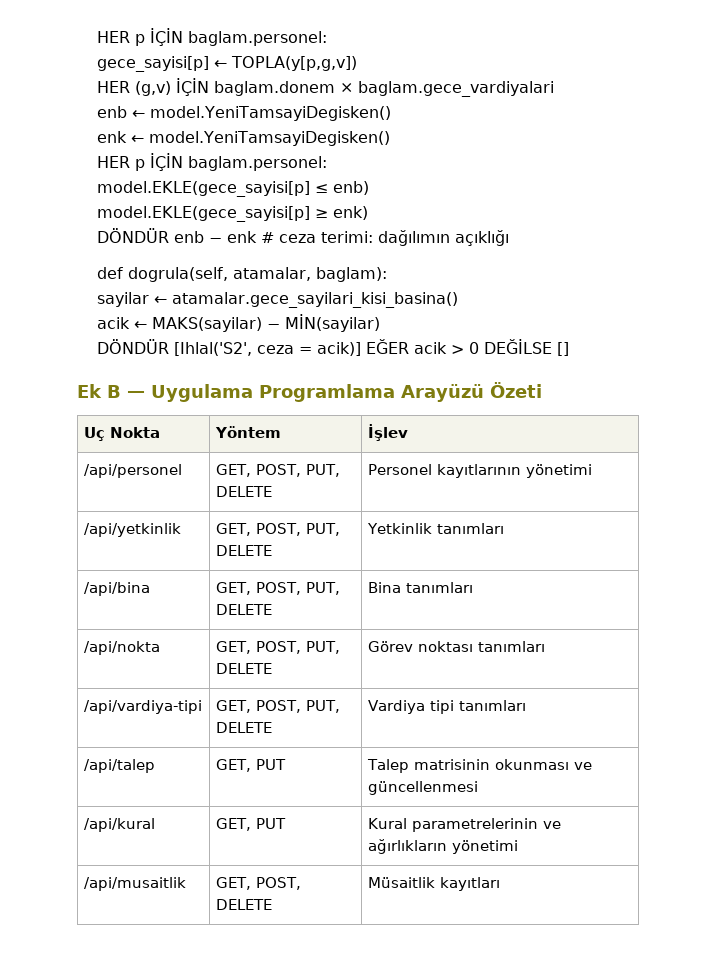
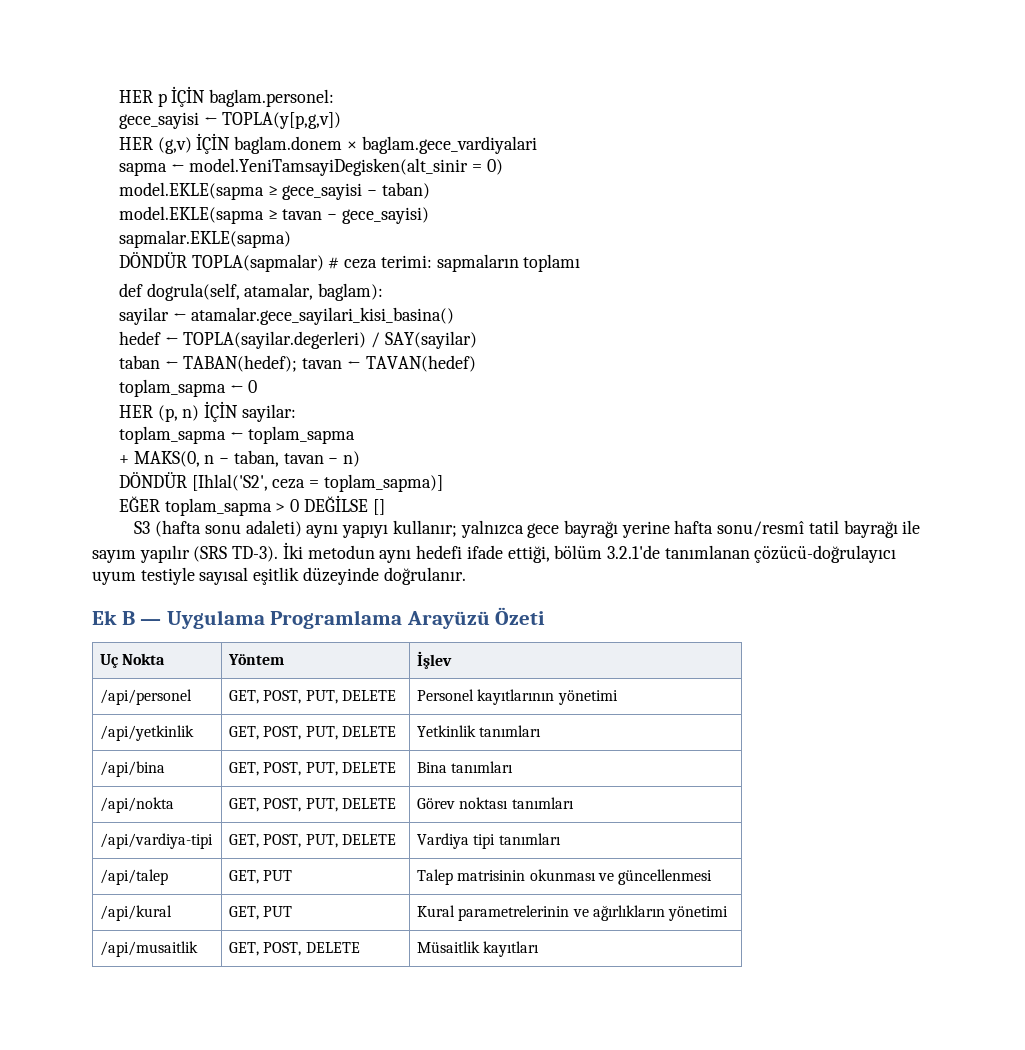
[96,28,327,46] [96,56,209,72] HER p İÇİN baglam.personel: // gece_sayisi[p] -> [118,86,335,107] [118,112,199,129] HER p İÇİN baglam.personel: // gece_sayisi
[96,106,391,121] [96,131,390,146] [96,153,327,171] [96,181,369,197] [96,206,368,222] [96,228,257,243] enb ← model.YeniTamsayiDegisken() // enk ← model.YeniTamsayiDegisken() // HER p İÇİN baglam.personel: // model.EKLE(gece_sayisi[p] ≤ enb) // model.EKLE(gece_sayisi[p] ≥ enk) // DÖNDÜR enb − enk -> [118,158,503,176] [118,182,430,200] [118,206,429,224] [118,230,291,248] [118,252,324,272] sapma ← model.YeniTamsayiDegisken(alt_sinir = 0) // model.EKLE(sapma ≥ gece_sayisi − taban) // model.EKLE(sapma ≥ tavan − gece_sayisi) // sapmalar.EKLE(sapma) // DÖNDÜR TOPLA(sapmalar)
[377,230,509,246] dağılımın açıklığı -> [436,254,581,272] sapmaların toplamı
[96,314,380,332] acik ← MAKS(sayilar) − MİN(sayilar) -> [118,331,477,349] [118,355,476,372] [118,379,258,397] [118,401,296,422] [118,426,356,444] [118,450,360,467] hedef ← TOPLA(sayilar.degerleri) / SAY(sayilar) // taban ← TABAN(hedef); tavan ← TAVAN(hedef) // toplam_sapma ← 0 // HER (p, n) İÇİN sayilar: // toplam_sapma ← toplam_sapma // + MAKS(0, n − taban, tavan − n)
[316,339,447,356] acik)] EĞER acik -> [323,474,443,492] [118,496,272,516] toplam_sapma)] // EĞER toplam_sapma
(569, 349) none -> [134,520,921,538] [92,542,897,563] [92,567,466,585] // S3 (hafta sonu adaleti) aynı yapıyı kullanır; yalnızca gece bayrağı yerine hafta sonu/resmî tatil bayrağı ile sayım yapılır (SRS TD-3). İki metodun aynı hedefi ifade ettiği, bölüm 3.2.1'de tanımlanan çözücü-doğrulayıcı uyum testiyle sayısal eşitlik düzeyinde doğrulanır.

